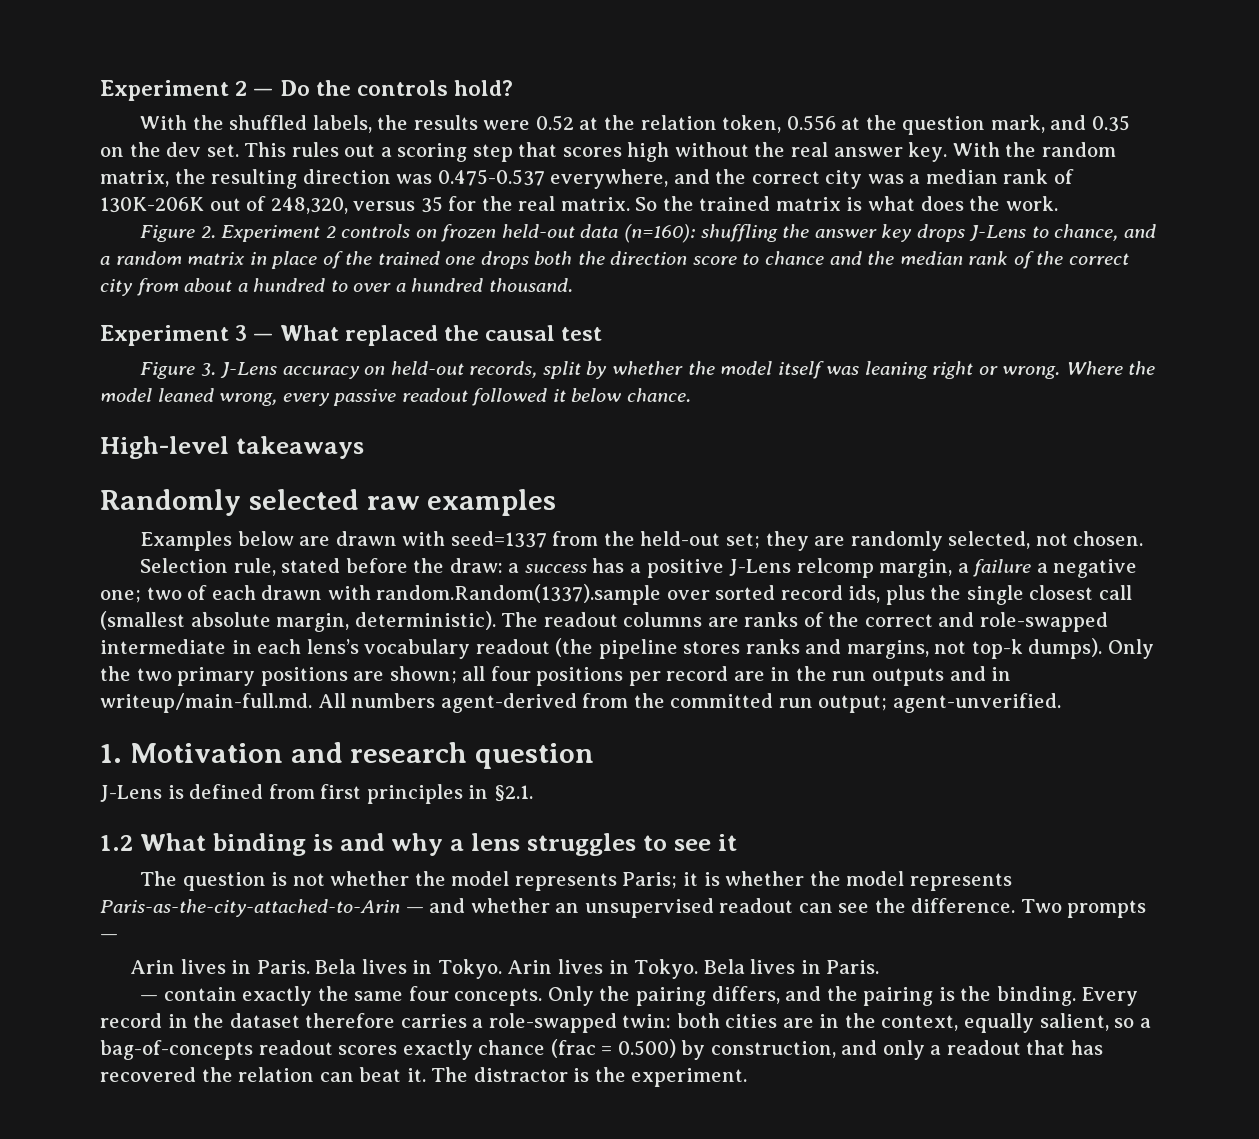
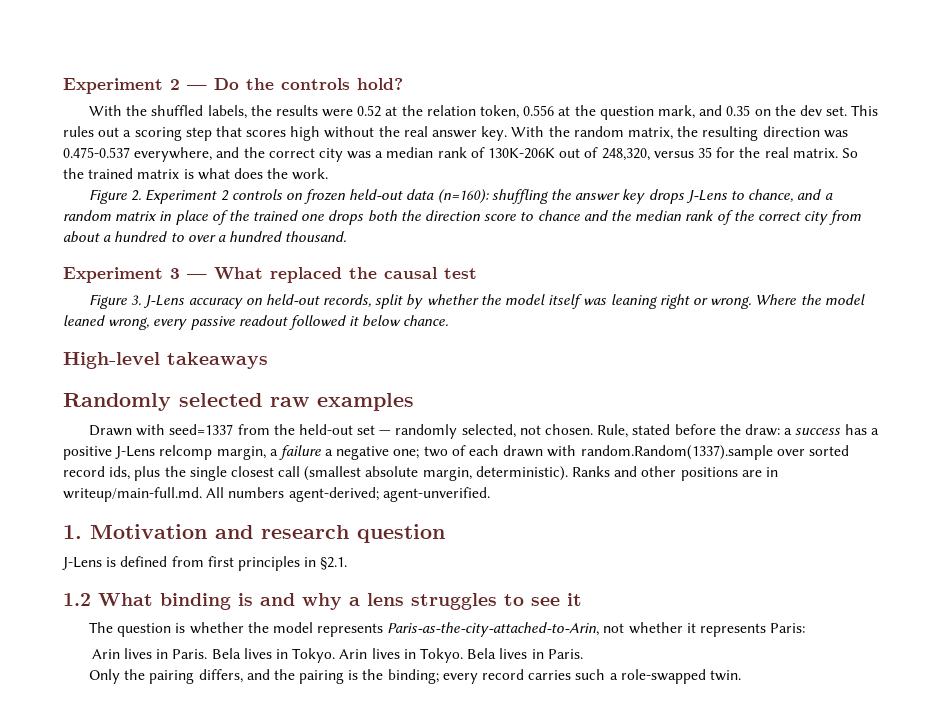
[140,531,397,551] Examples below are drawn -> [88,425,132,436] Drawn
[725,531,846,551] set; they are -> [357,425,392,435] set —
[140,558,276,576] // Selection rule, -> [597,424,629,438] Rule,
[501,612,1108,632] [100,638,1155,659] [100,666,1012,686] [100,693,888,713] The readout columns are ranks of the correct and role-swapped intermediate in each lens’s vocabulary readout (the pipeline stores ranks and margins, not top-k dumps). Only the two primary positions are shown; all four positions per record are in the run outputs and in writeup/main-full.md. All numbers agent-derived from the committed run output; -> [572,466,778,481] [63,487,379,502] Ranks and other positions are in writeup/main-full.md. All numbers agent-derived;
[292,871,1012,891] [100,898,1147,918] [100,934,118,940] not whether the model represents Paris; it is whether the model represents Paris-as-the-city-attached-to-Arin — and whether an unsupervised readout can see the difference. Two prompts — -> [189,622,806,637] whether the model represents Paris-as-the-city-attached-to-Arin, not whether it represents Paris:
[140,986,543,1006] — contain exactly the same four concepts. -> (583, 654) none
[996,986,1139,1006] [100,1013,1151,1033] [100,1039,1104,1060] [100,1067,748,1087] binding. Every record in the dataset therefore carries a role-swapped twin: both cities are in the context, equally salient, so a bag-of-concepts readout scores exactly chance (frac = 0.500) by construction, and only a readout that has recovered the relation can beat it. The distractor is the experiment. -> [387,669,741,684] binding; every record carries such a role-swapped twin.

